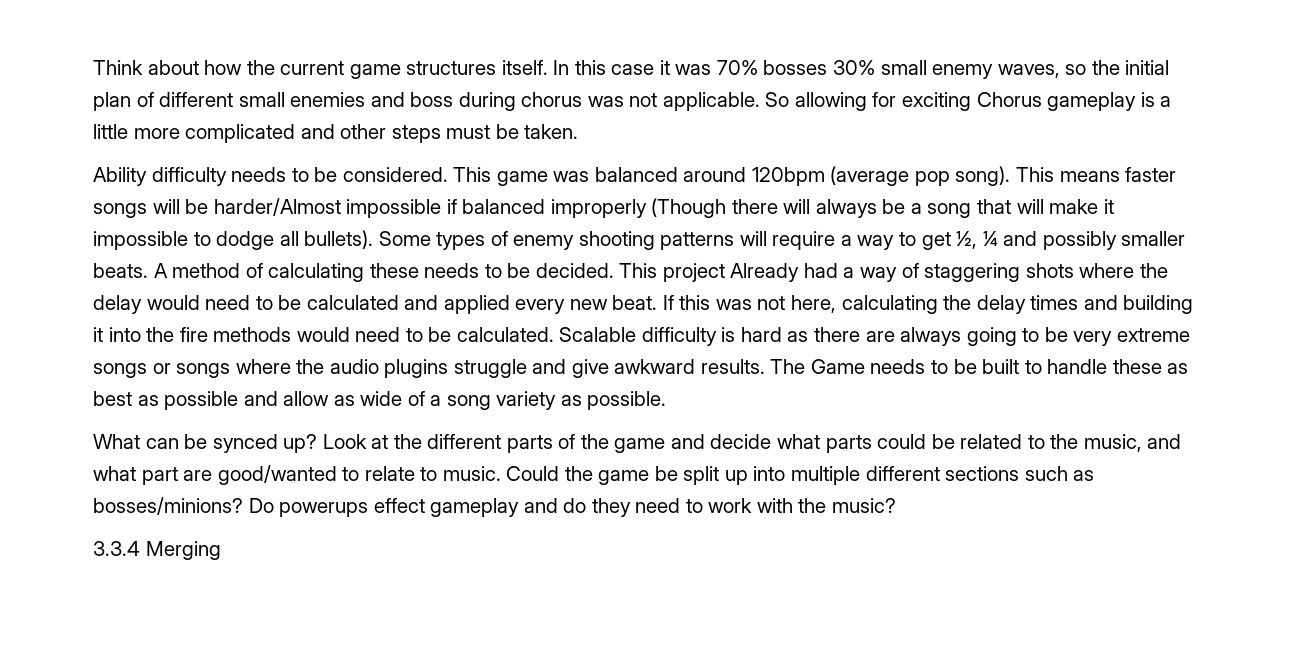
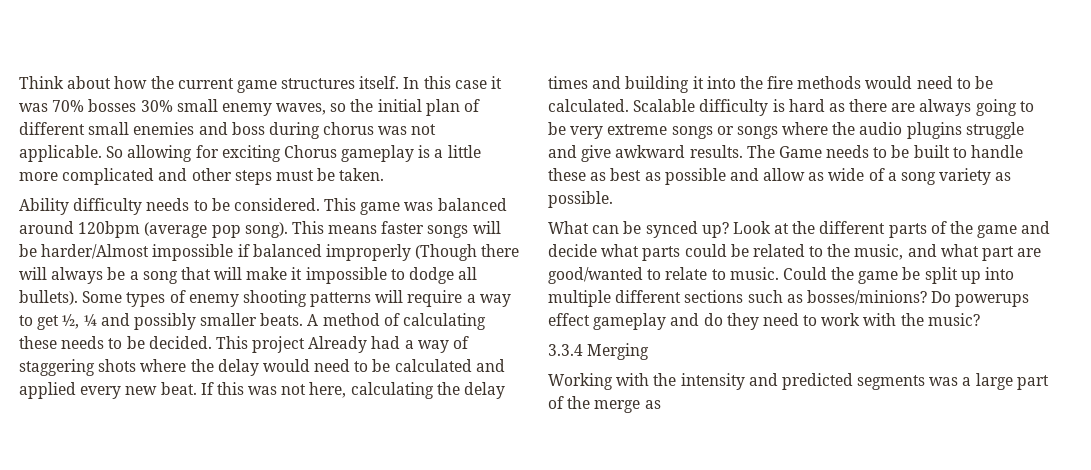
(221, 550) none -> [548,373,1049,390] [548,396,661,413] // Working with the intensity and predicted segments was a large part of the merge as

